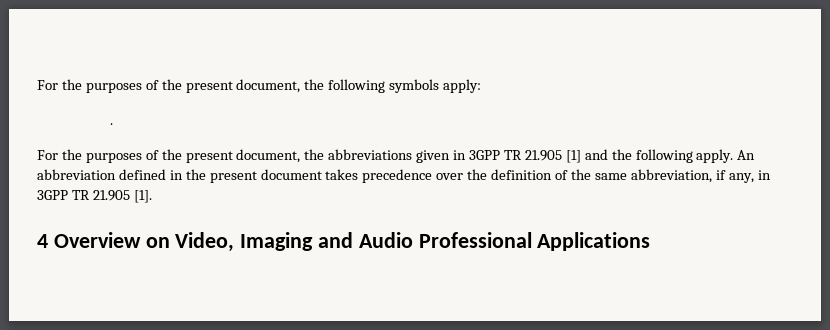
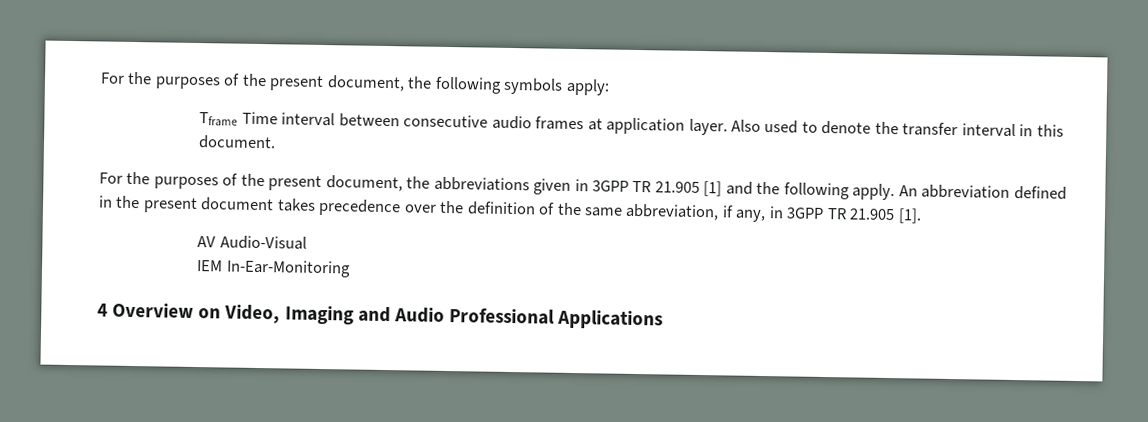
[110,123,114,125] . -> [199,111,1064,137] [198,135,277,150] Tframe Time interval between consecutive audio frames at application layer. Also used to denote the transfer interval in this document.
(152, 196) none -> [197,235,307,250] [196,259,351,278] // AV Audio-Visual // IEM In-Ear-Monitoring

